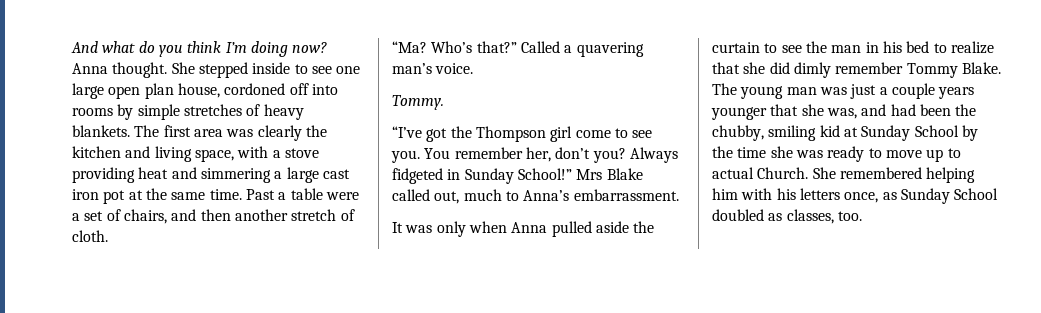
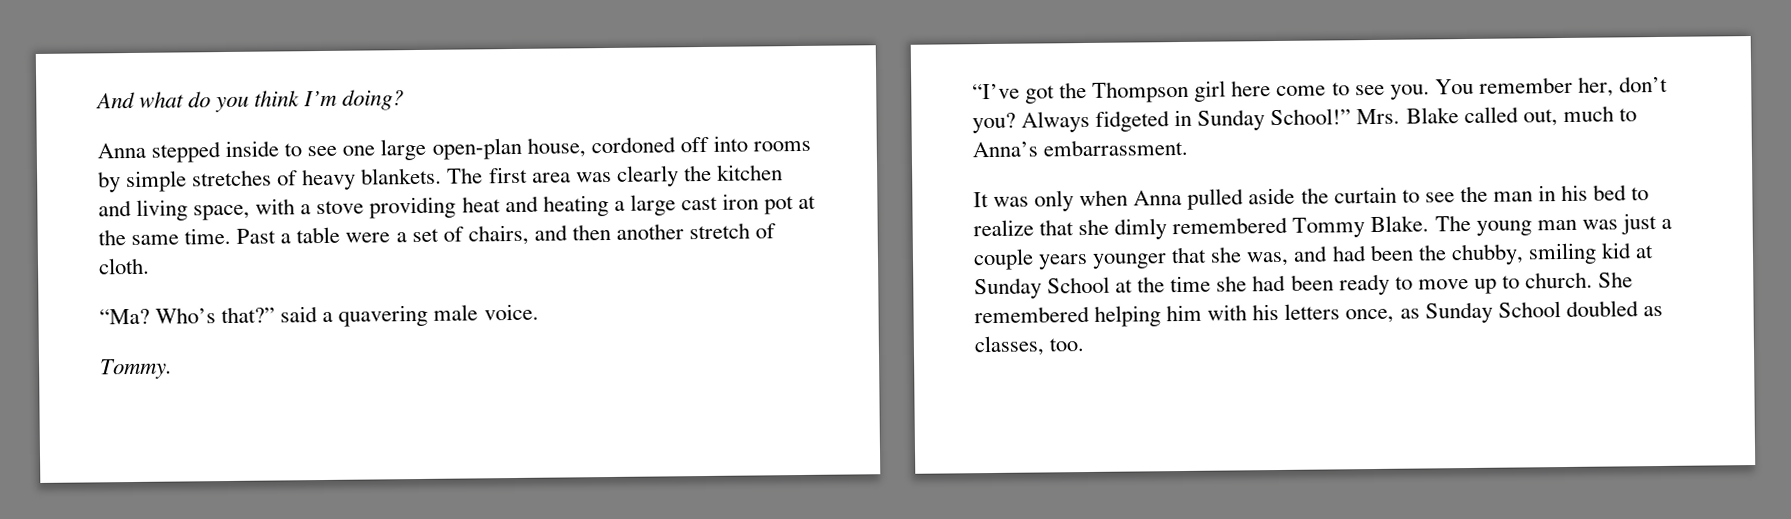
[250,41,328,57] [72,62,195,78] doing now? Anna thought. She -> [342,89,405,111] [97,142,146,159] doing? // Anna
[108,83,174,99] open plan -> [431,137,522,160] open-plan
[200,168,271,183] simmering -> [542,195,609,217] heating
[520,41,560,53] Called -> [280,306,319,323] said
[392,63,432,74] man’s -> [433,304,479,321] male
(573, 134) none -> [1231,80,1272,97] here
[576,169,603,180] Mrs -> [1356,108,1401,125] Mrs.
[769,62,904,78] did dimly remember -> [1114,216,1289,240] dimly remembered
[961,125,978,141] by -> [1115,279,1134,293] at
[795,150,823,158] was -> [1252,274,1334,292] had been
[712,167,809,179] actual Church. -> [1524,271,1593,289] church.

